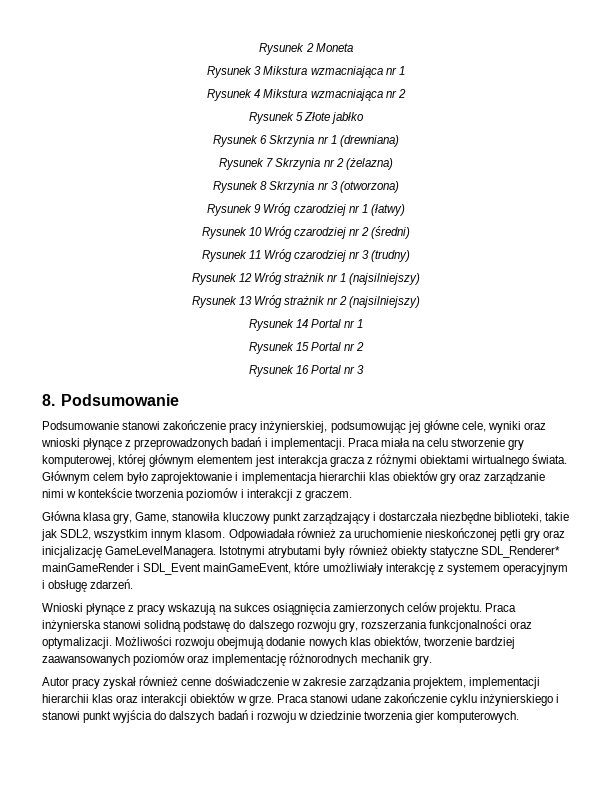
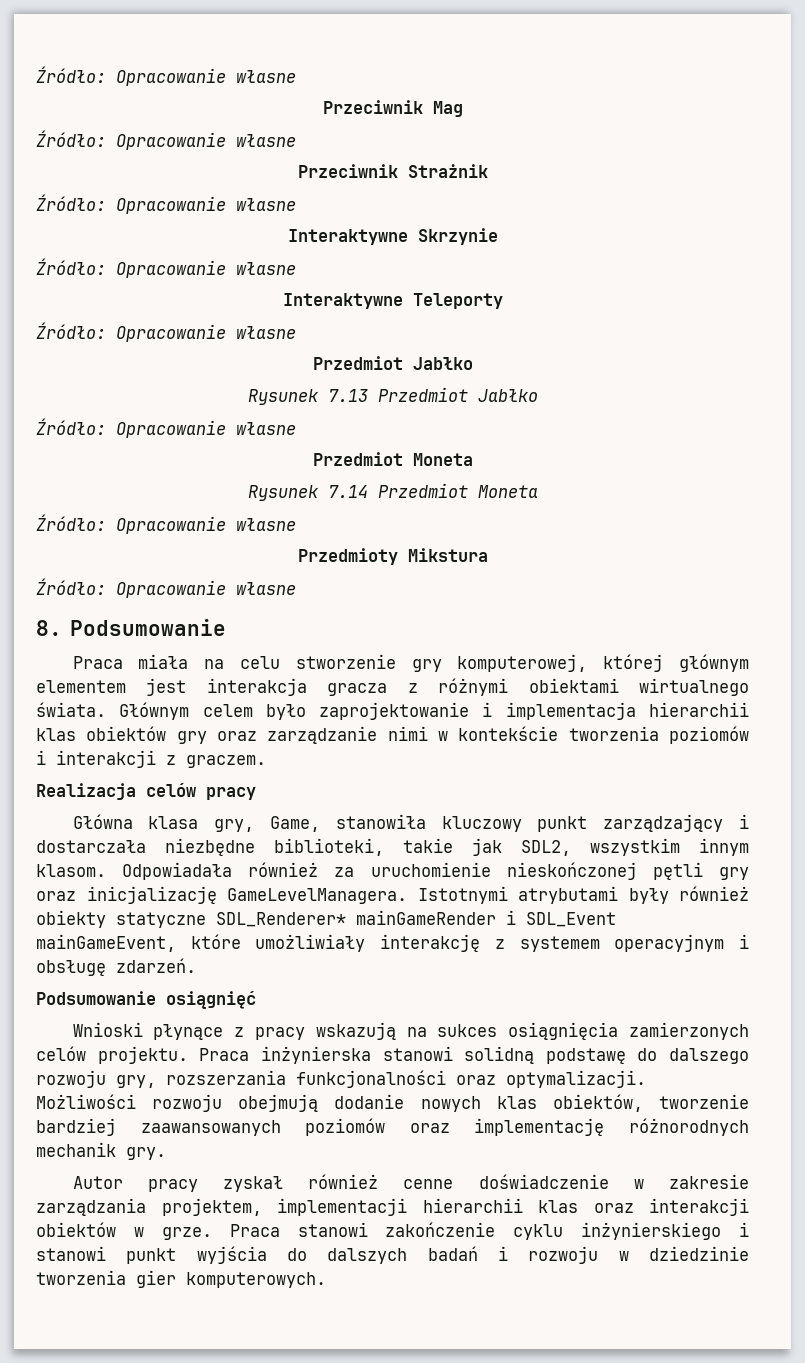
[259,43,353,55] [207,66,405,78] [207,89,406,101] [248,112,365,124] [213,135,399,147] [219,158,393,170] [213,181,399,193] [207,203,405,216] [201,226,411,239] [201,249,411,262] [191,272,421,285] [191,295,421,308] [248,319,364,331] [248,342,365,354] [248,365,365,377] [42,394,179,406] [42,420,547,433] [41,437,345,450] Rysunek 2 Moneta // Rysunek 3 Mikstura wzmacniająca nr 1 // Rysunek 4 Mikstura wzmacniająca nr 2 // Rysunek 5 Złote jabłko // Rysunek 6 Skrzynia nr 1 (drewniana) // Rysunek 7 Skrzynia nr 2 (żelazna) // Rysunek 8 Skrzynia nr 3 (otworzona) // Rysunek 9 Wróg czarodziej nr 1 (łatwy) // Rysunek 10 Wróg czarodziej nr 2 (średni) // Rysunek 11 Wróg czarodziej nr 3 (trudny) // Rysunek 12 Wróg strażnik nr 1 (najsilniejszy) // Rysunek 13 Wróg strażnik nr 2 (najsilniejszy) // Rysunek 14 Portal nr 1 // Rysunek 15 Portal nr 2 // Rysunek 16 Portal nr 3 // 8. Podsumowanie // Podsumowanie stanowi zakończenie pracy inżynierskiej, podsumowując jej główne cele, wyniki oraz wnioski płynące z przeprowadzonych badań i implementacji. -> [36,66,296,86] [322,100,463,117] [36,130,296,150] [297,164,488,178] [36,194,296,214] [287,228,498,245] [36,258,296,278] [282,293,503,309] [36,322,296,342] [312,356,473,370] [247,387,538,405] [36,418,296,438] [312,452,473,466] [247,483,538,501] [36,514,296,534] [297,548,488,565] [36,578,296,598] [36,619,227,636] Źródło: Opracowanie własne // Przeciwnik Mag // Źródło: Opracowanie własne // Przeciwnik Strażnik // Źródło: Opracowanie własne // Interaktywne Skrzynie // Źródło: Opracowanie własne // Interaktywne Teleporty // Źródło: Opracowanie własne // Przedmiot Jabłko // Rysunek 7.13 Przedmiot Jabłko // Źródło: Opracowanie własne // Przedmiot Moneta // Rysunek 7.14 Przedmiot Moneta // Źródło: Opracowanie własne // Przedmioty Mikstura // Źródło: Opracowanie własne // 8. Podsumowanie //
(352, 495) none -> [36,783,256,800] // Realizacja celów pracy
(134, 584) none -> [36,991,256,1009] // Podsumowanie osiągnięć
[350,694,381,703] udane -> (368, 1229) none

